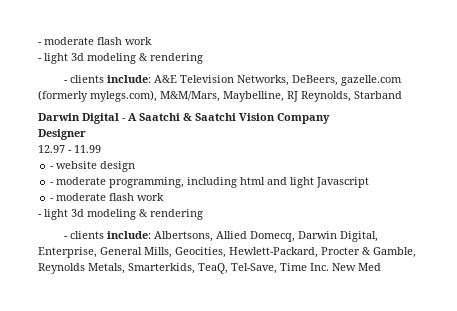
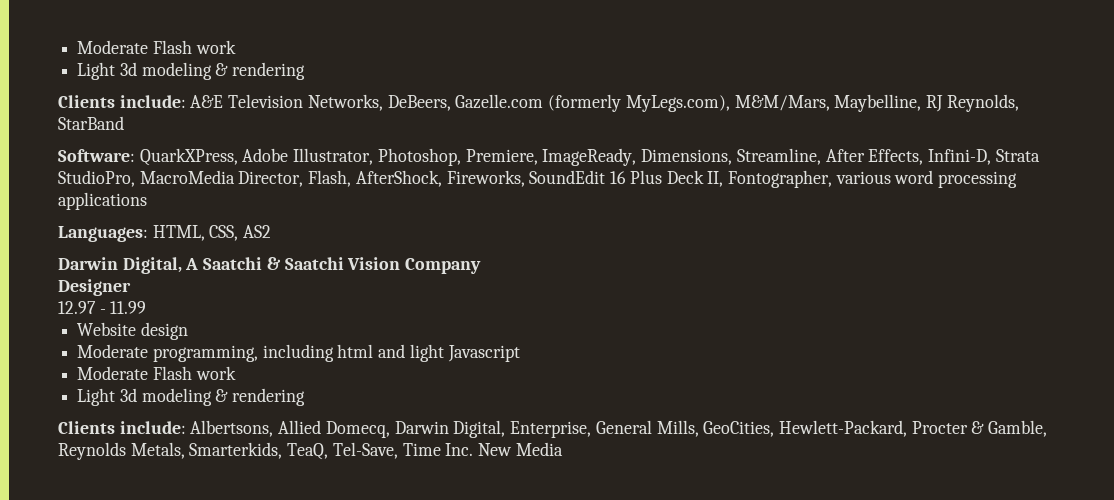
[38,37,152,45] [38,53,203,64] [64,75,105,83] - moderate flash work // - light 3d modeling & rendering // - clients -> [77,40,236,54] [77,62,306,80] [58,95,115,108] Moderate Flash work // Light 3d modeling & rendering // Clients
[341,75,403,86] [38,90,157,102] gazelle.com (formerly mylegs.com), -> [455,94,730,112] Gazelle.com (formerly MyLegs.com),
[354,91,402,99] [38,113,126,124] Starband // Darwin Digital - -> [58,116,124,130] [58,148,1040,166] [58,170,1018,188] [58,192,147,210] [58,225,272,242] [58,257,182,274] StarBand // Software: QuarkXPress, Adobe Illustrator, Photoshop, Premiere, ImageReady, Dimensions, Streamline, After Effects, Infini-D, Strata StudioPro, MacroMedia Director, Flash, AfterShock, Fireworks, SoundEdit 16 Plus Deck II, Fontographer, various word processing applications // Languages: HTML, CSS, AS2 // Darwin Digital,
[50,161,98,169] - website -> [77,322,137,336] Website
[50,177,107,185] - moderate -> [77,344,149,358] Moderate
[50,193,165,201] [38,209,203,220] [64,231,105,239] - moderate flash work // - light 3d modeling & rendering // - clients -> [77,366,236,380] [77,388,306,406] [58,421,115,434] Moderate Flash work // Light 3d modeling & rendering // Clients
[175,247,226,258] Geocities, -> [703,421,775,437] GeoCities,
[358,263,381,271] Med -> [515,442,563,456] Media

